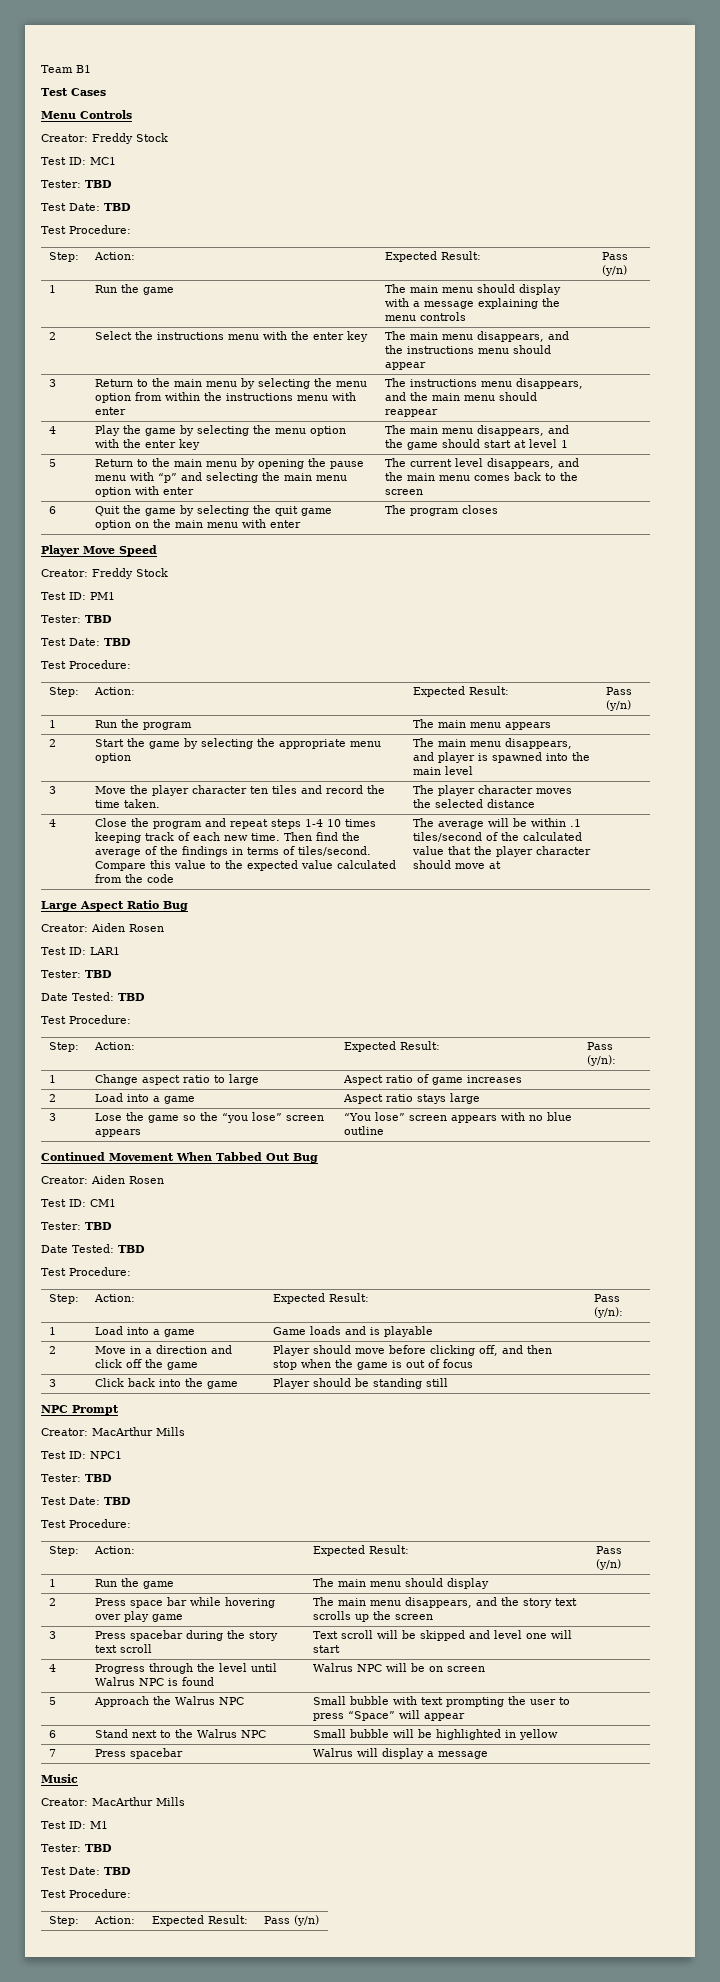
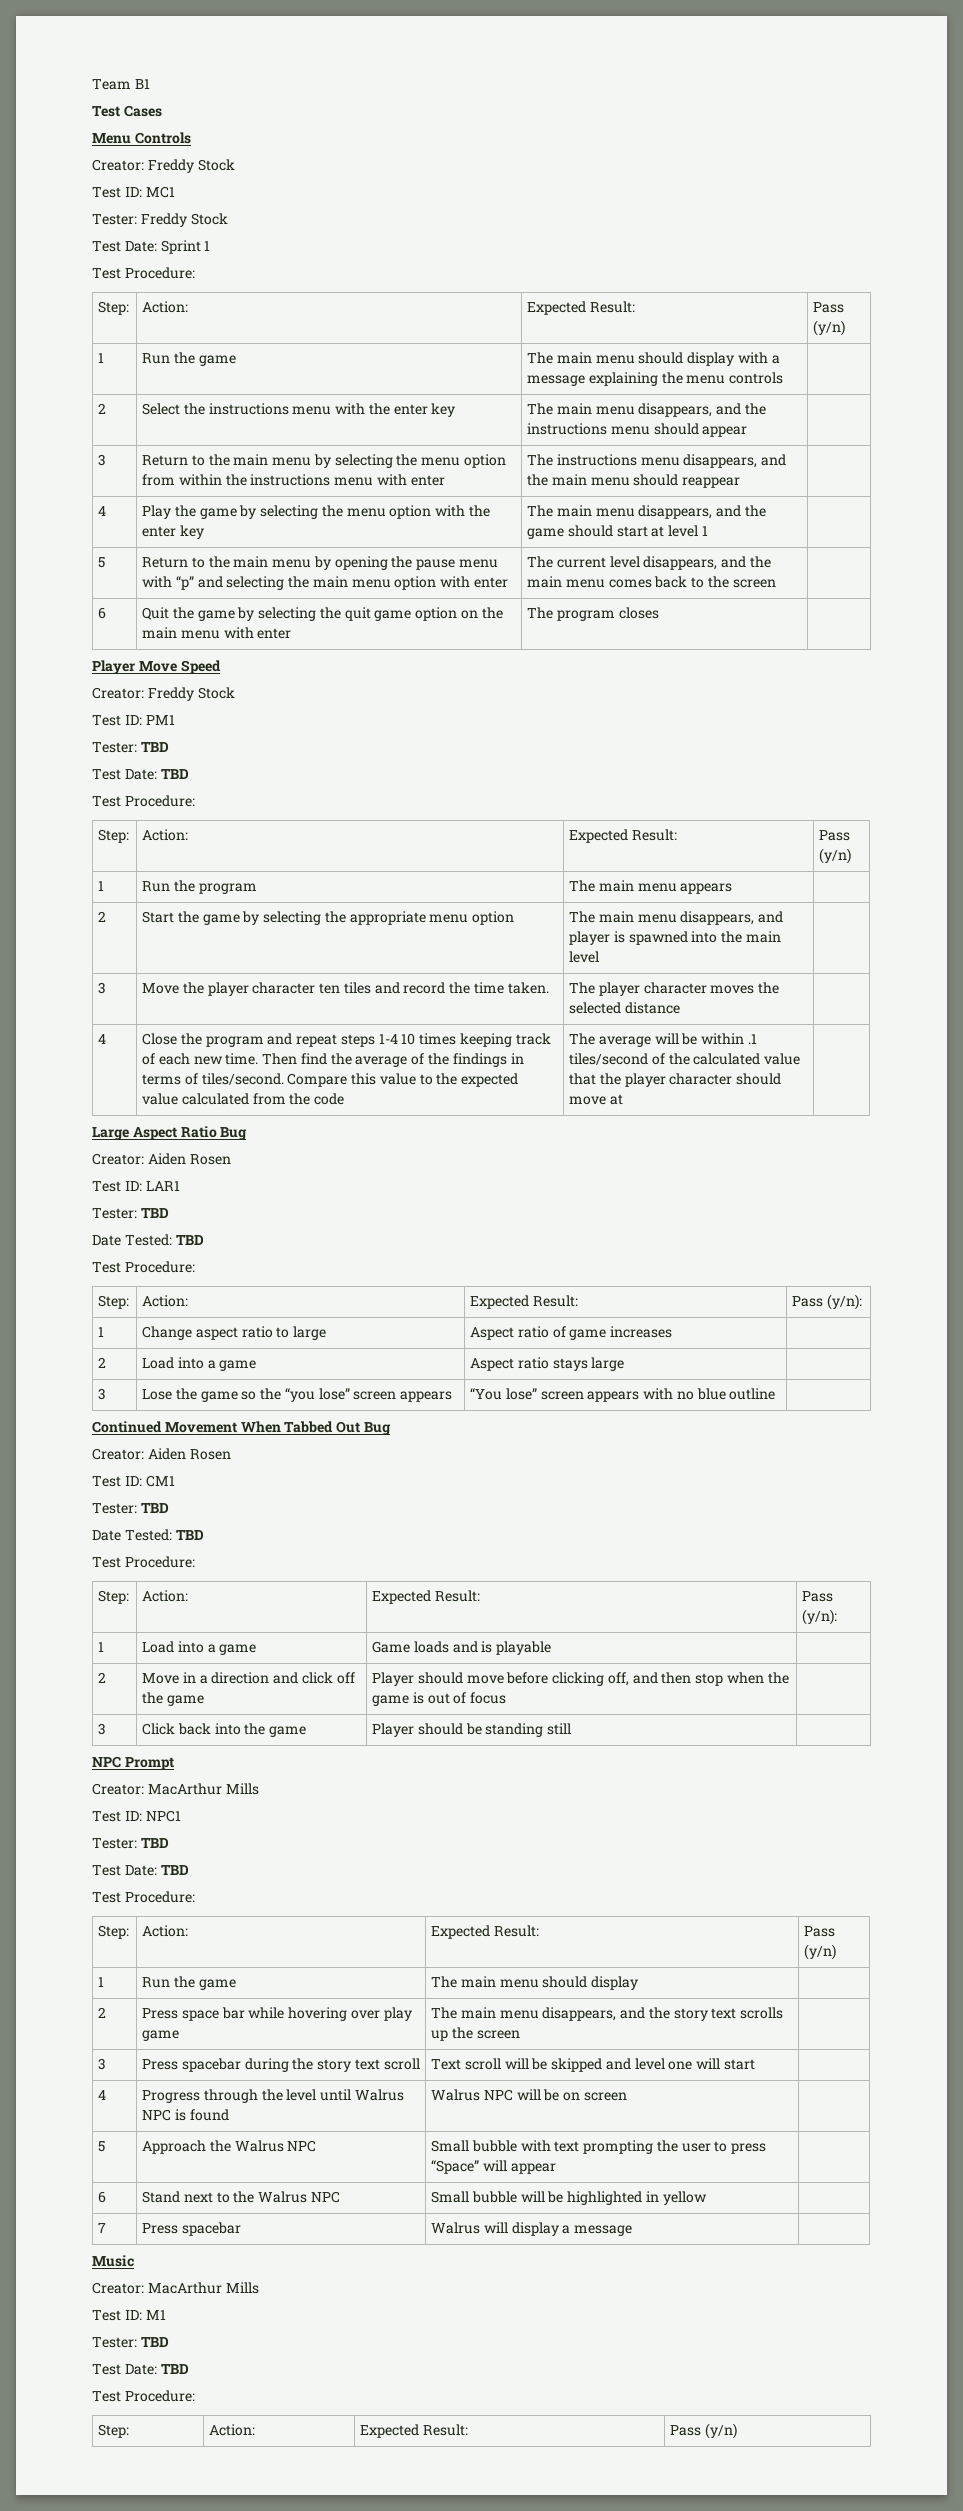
[85,180,112,188] [41,203,131,211] TBD // Test Date: TBD -> [140,213,228,227] [92,240,211,254] Freddy Stock // Test Date: Sprint 1

